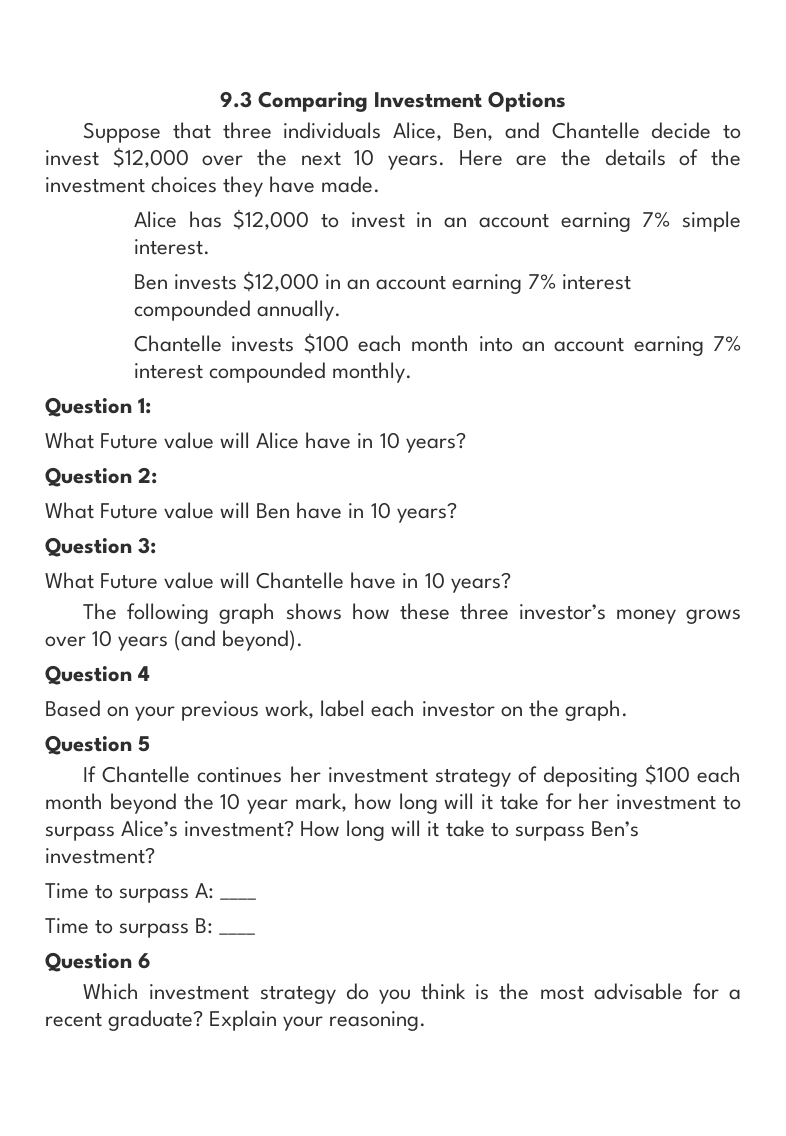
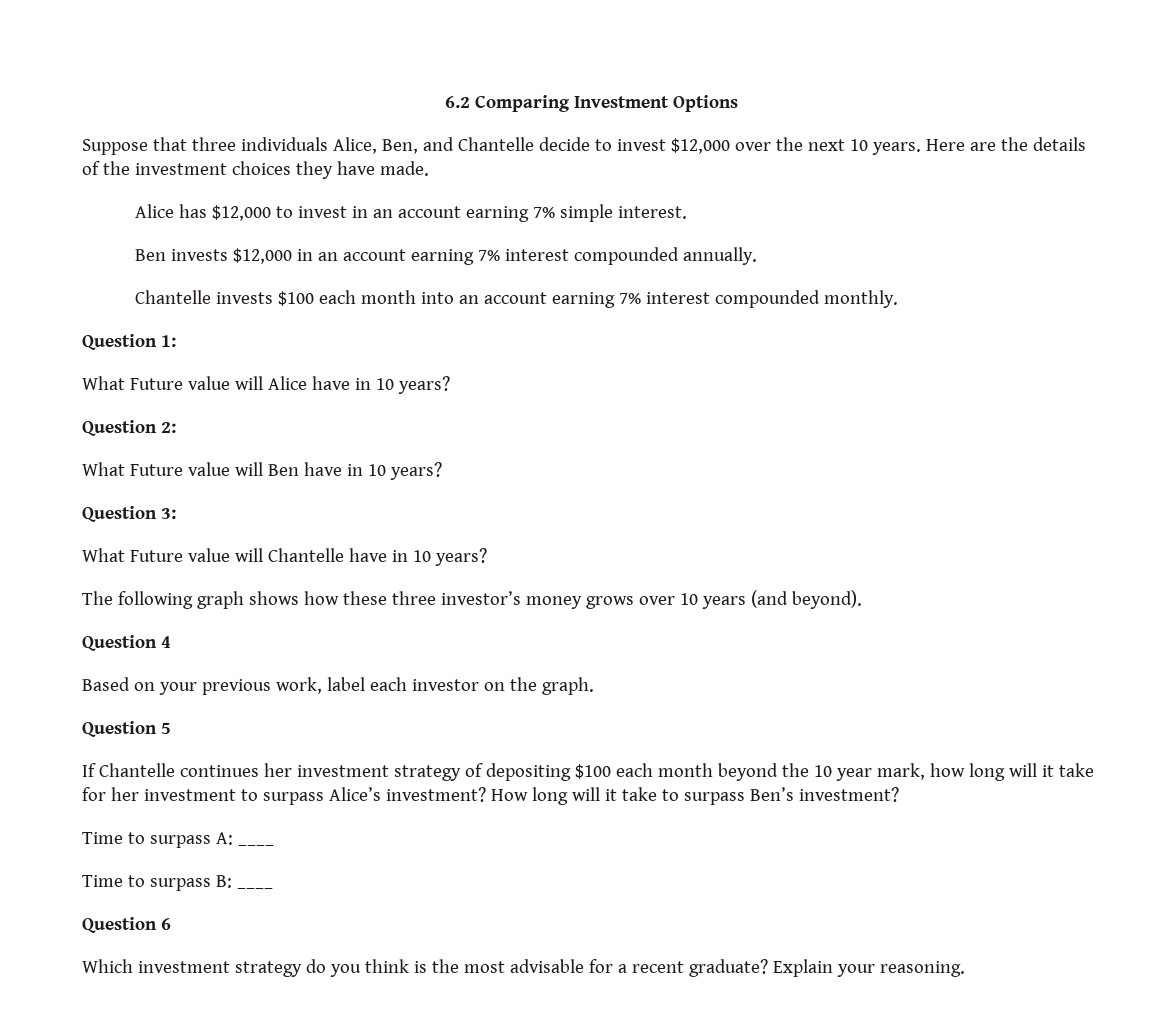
[219,91,252,108] 9.3 -> [445,96,471,108] 6.2

